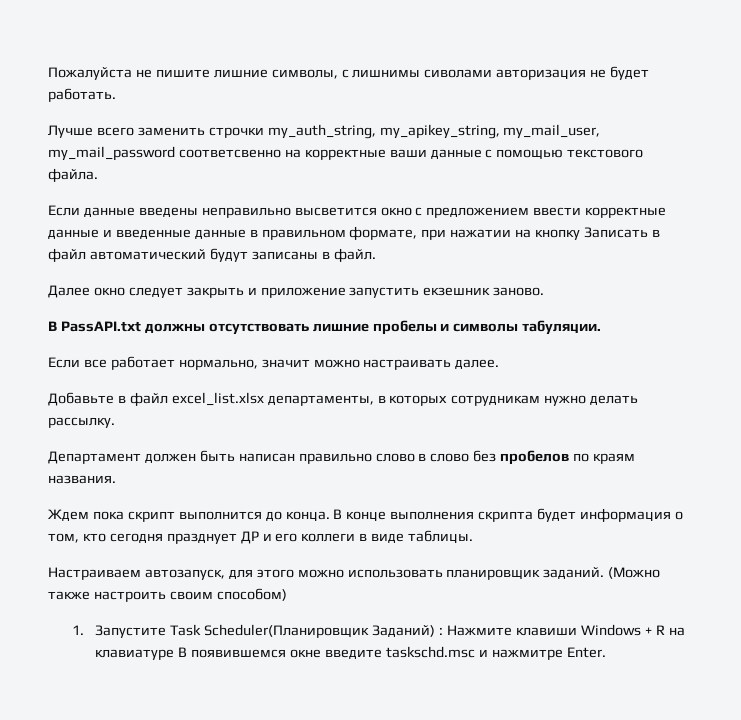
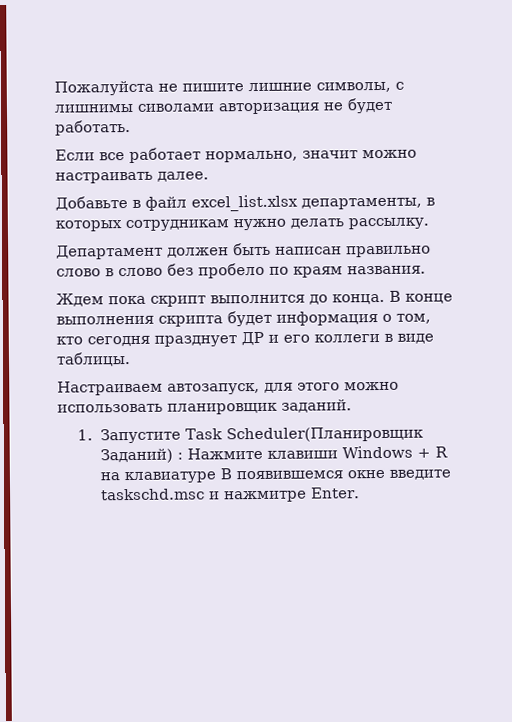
[48,124,601,139] [48,146,644,161] [48,168,98,182] [48,205,667,218] [48,226,660,240] [48,248,376,262] [48,285,545,298] [48,320,602,335] // Лучше всего заменить строчки my_auth_string, my_apikey_string, my_mail_user, my_mail_password соответсвенно на корректные ваши данные с помощью текстового файла. // Если данные введены неправильно высветится окно с предложением ввести корректные данные и введенные данные в правильном формате, при нажатии на кнопку Записать в файл автоматический будут записаны в файл. // Далее окно следует закрыть и приложение запустить екзешник заново. // В PassAPI.txt должны отсутствовать лишние пробелы и символы табуляции. -> (131, 128) none
[500,450,570,465] пробелов -> [198,262,265,279] пробело
[608,567,661,579] [48,588,287,602] (Можно также настроить своим способом) -> (352, 406) none

